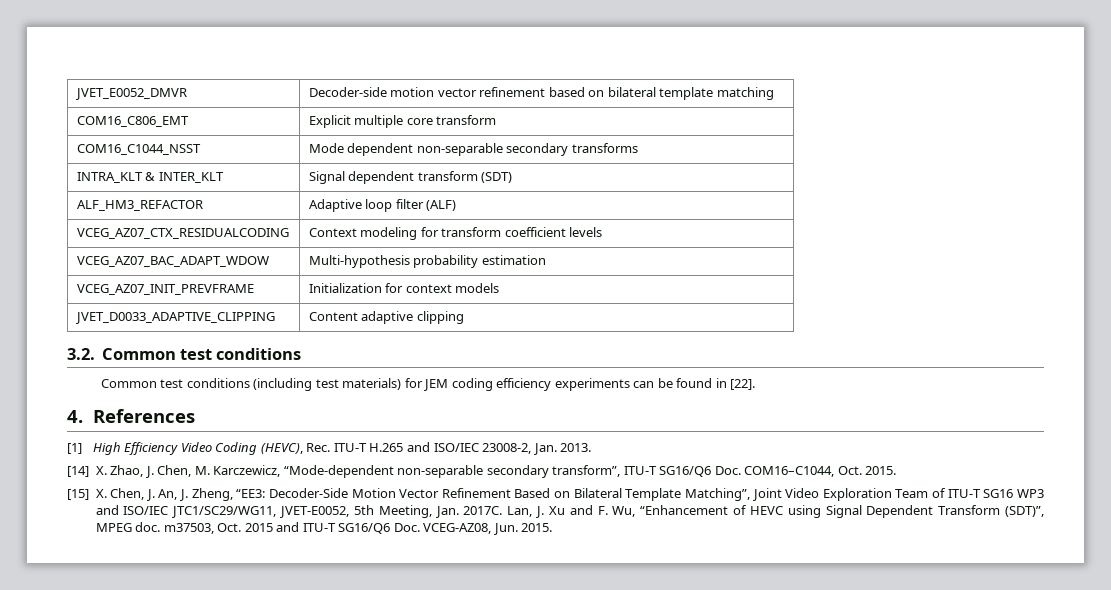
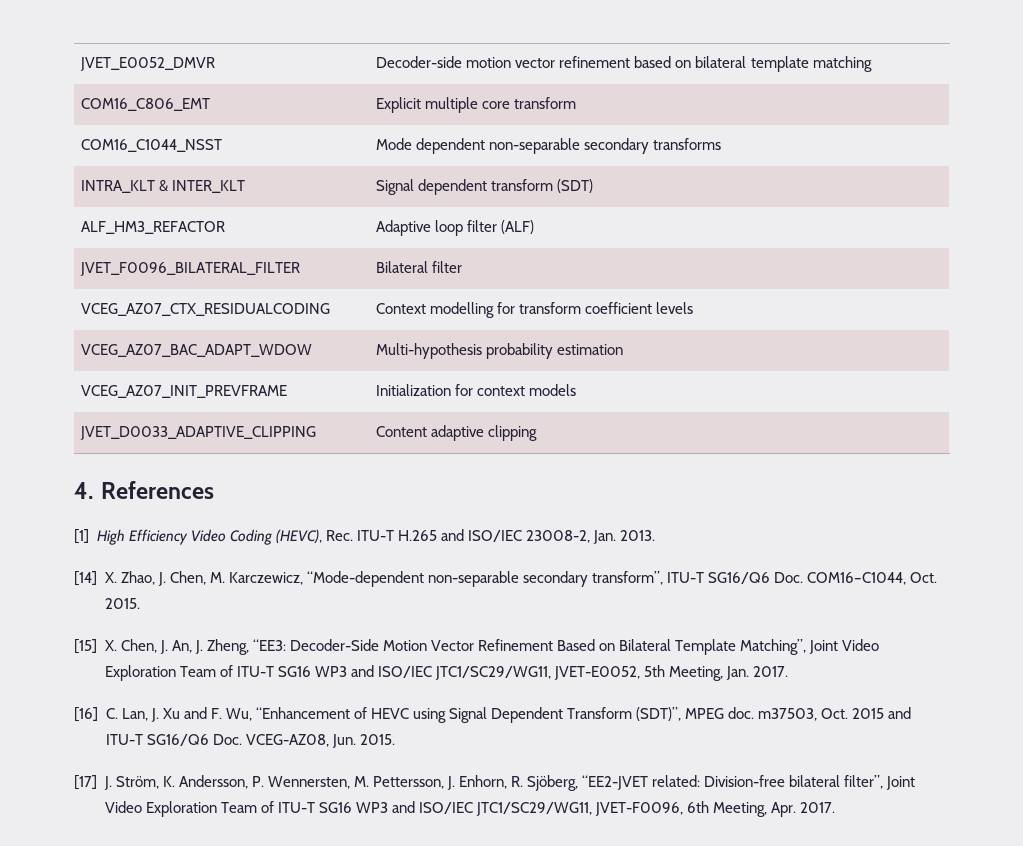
(457, 205) none -> [80,262,301,276] [376,261,463,273] // JVET_F0096_BILATERAL_FILTER | Bilateral filter
[360,227,418,240] modeling -> [430,302,495,318] modelling
[67,348,302,360] [100,378,756,391] // 3.2. Common test conditions // Common test conditions (including test materials) for JEM coding efficiency experiments can be found in [22]. -> (538, 433) none
[463,506,503,515] 2017C. -> [753,666,789,677] [74,707,118,722] 2017. // [16] C.
(553, 527) none -> [74,775,916,791] [104,801,836,817] // [17] J. Ström, K. Andersson, P. Wennersten, M. Pettersson, J. Enhorn, R. Sjöberg, “EE2-JVET related: Division-free bilateral filter”, Joint Video Exploration Team of ITU-T SG16 WP3 and ISO/IEC JTC1/SC29/WG11, JVET-F0096, 6th Meeting, Apr. 2017.

